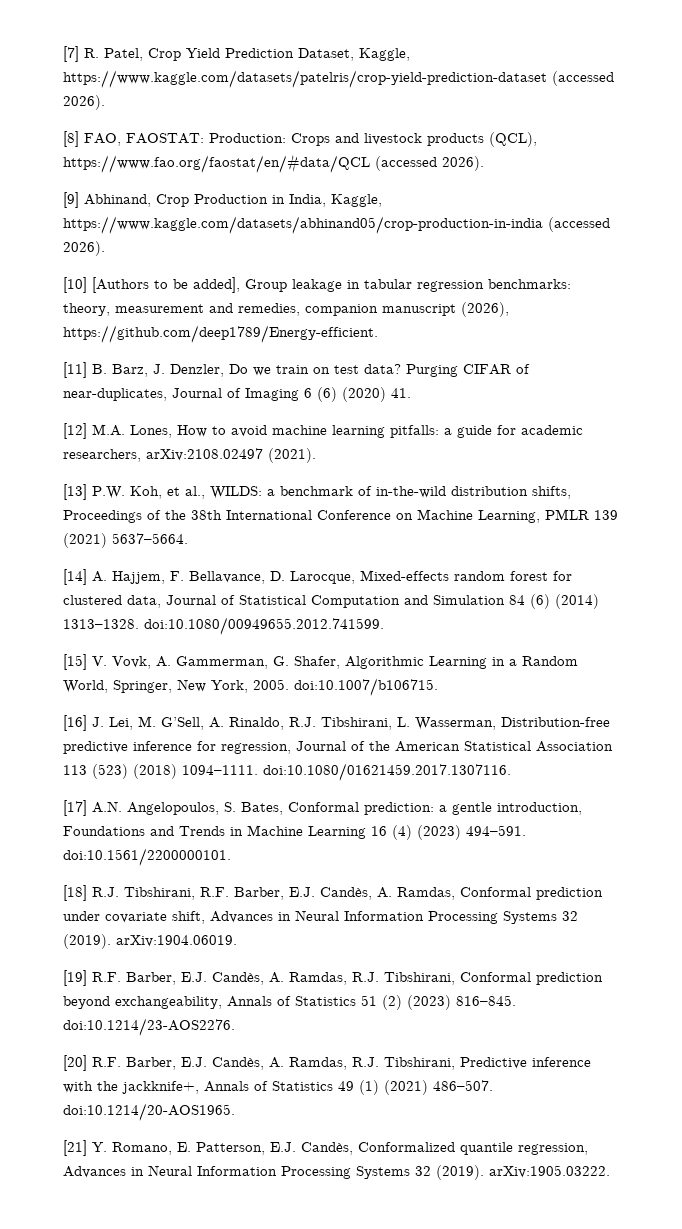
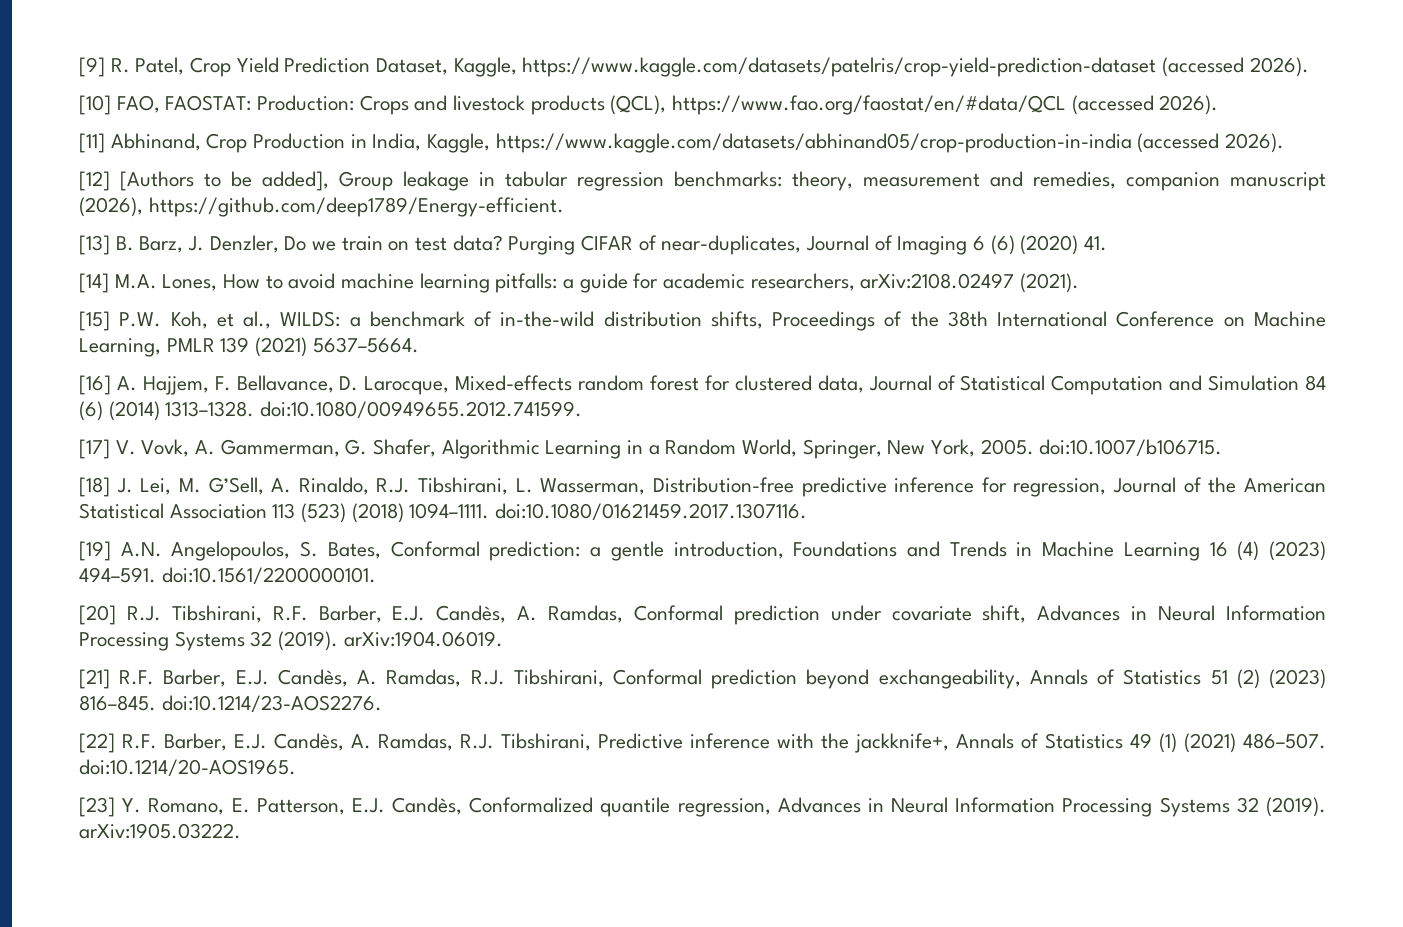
[63,46,79,62] [7] -> [79,57,105,77] [9]
[63,131,79,147] [8] -> [79,95,111,115] [10]
[63,192,79,208] [9] -> [79,133,105,153] [11]
[63,277,87,293] [10] -> [79,171,110,191] [12]
[63,362,87,378] [11] -> [79,235,110,255] [13]
[63,423,87,439] [12] -> [79,273,109,293] [14]
[63,484,87,500] [13] -> [79,311,110,331] [15]
[63,569,87,585] [14] -> [79,375,111,395] [16]
[63,654,87,670] [15] -> [79,439,110,459] [17]
[63,715,87,731] [16] -> [79,477,110,497] [18]
[63,800,87,816] [17] -> [79,541,111,561] [19]
[63,885,87,901] [18] -> [79,605,116,625] [20]
[63,970,87,986] [19] -> [79,669,110,689] [21]
[63,1055,87,1071] [20] -> [79,733,115,753] [22]
[63,1140,87,1156] [21] -> [79,797,115,817] [23]

